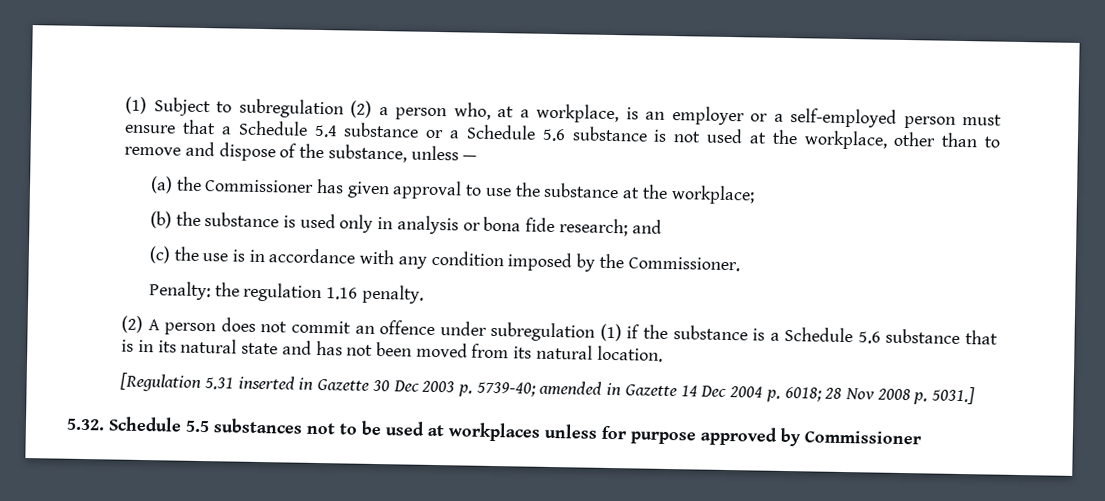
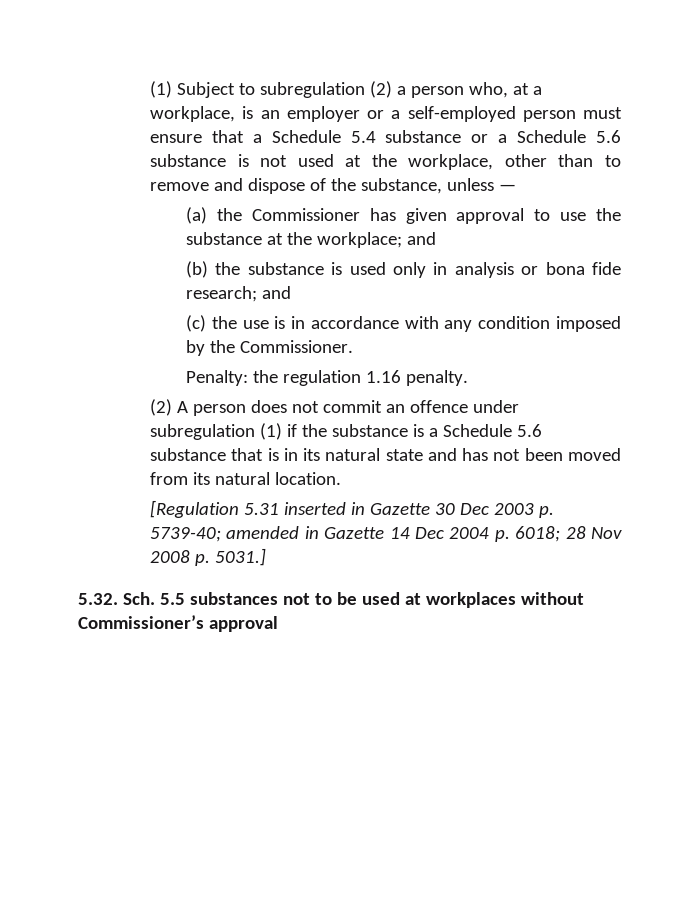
(755, 195) none -> [407,232,437,245] and
[108,416,182,432] Schedule -> [122,592,155,605] Sch.
[544,423,922,447] unless for purpose approved by Commissioner -> [520,592,584,605] [78,615,278,632] without Commissioner’s approval

